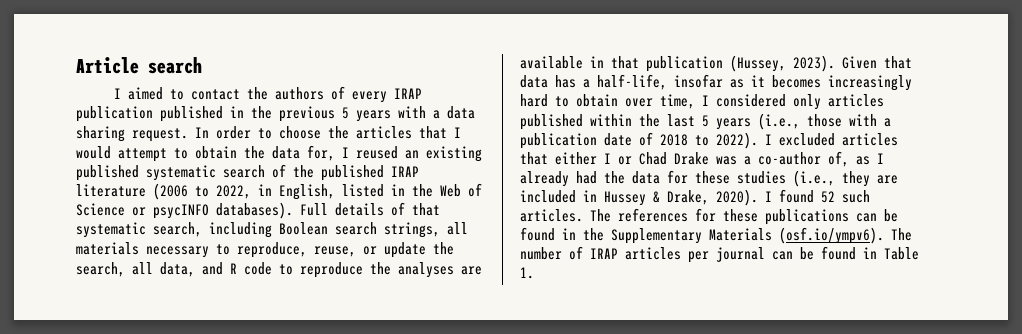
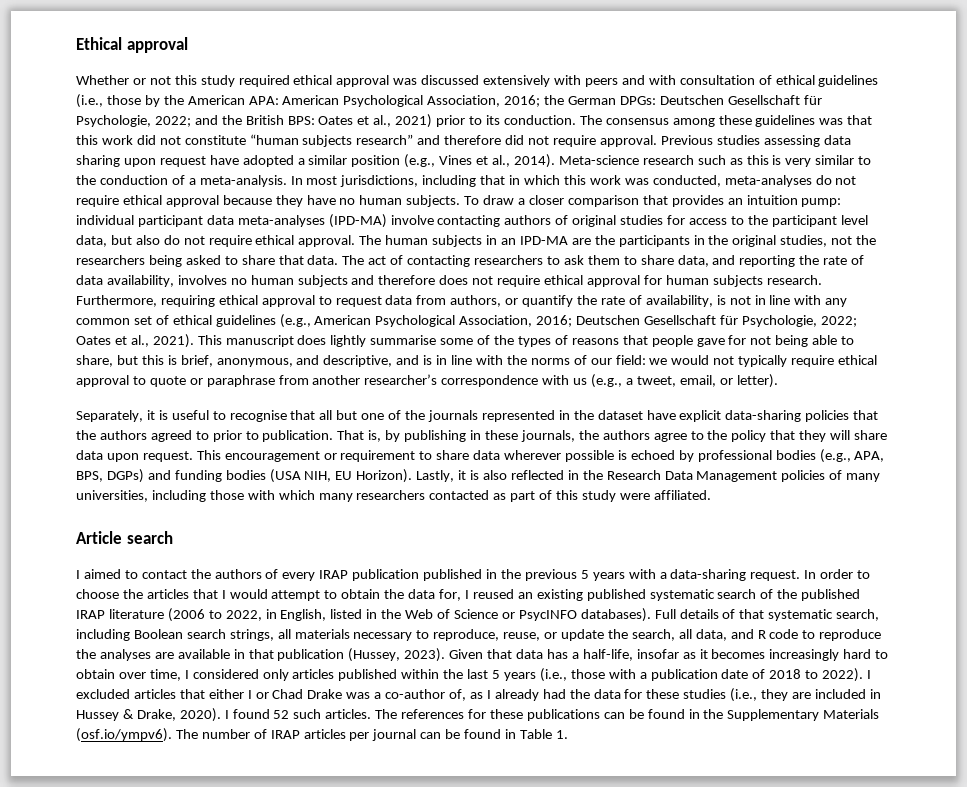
(76, 65) none -> [76,37,188,53] [76,75,879,87] [76,94,822,108] [76,114,873,128] [76,134,851,147] [76,154,872,168] [76,175,857,187] [76,195,842,207] [76,214,868,228] [76,235,877,247] [76,255,865,267] [76,275,822,287] [76,295,848,307] [76,314,857,328] [76,334,855,348] [76,355,878,367] [76,374,778,388] [76,410,879,422] [76,430,888,442] [76,449,885,463] [76,469,881,483] [76,490,711,502] Ethical approval // Whether or not this study required ethical approval was discussed extensively with peers and with consultation of ethical guidelines (i.e., those by the American APA: American Psychological Association, 2016; the German DPGs: Deutschen Gesellschaft für Psychologie, 2022; and the British BPS: Oates et al., 2021) prior to its conduction. The consensus among these guidelines was that this work did not constitute “human subjects research” and therefore did not require approval. Previous studies assessing data sharing upon request have adopted a similar position (e.g., Vines et al., 2014). Meta-science research such as this is very similar to the conduction of a meta-analysis. In most jurisdictions, including that in which this work was conducted, meta-analyses do not require ethical approval because they have no human subjects. To draw a closer comparison that provides an intuition pump: individual participant data meta-analyses (IPD-MA) involve contacting authors of original studies for access to the participant level data, but also do not require ethical approval. The human subjects in an IPD-MA are the participants in the original studies, not the researchers being asked to share that data. The act of contacting researchers to ask them to share data, and reporting the rate of data availability, involves no human subjects and therefore does not require ethical approval for human subjects research. Furthermore, requiring ethical approval to request data from authors, or quantify the rate of availability, is not in line with any common set of ethical guidelines (e.g., American Psychological Association, 2016; Deutschen Gesellschaft für Psychologie, 2022; Oates et al., 2021). This manuscript does lightly summarise some of the types of reasons that people gave for not being able to share, but this is brief, anonymous, and descriptive, and is in line with the norms of our field: we would not typically require ethical approval to quote or paraphrase from another researcher’s correspondence with us (e.g., a tweet, email, or letter). // Separately, it is useful to recognise that all but one of the journals represented in the dataset have explicit data-sharing policies that the authors agreed to prior to publication. That is, by publishing in these journals, the authors agree to the policy that they will share data upon request. This encouragement or requirement to share data wherever possible is echoed by professional bodies (e.g., APA, BPS, DGPs) and funding bodies (USA NIH, EU Horizon). Lastly, it is also reflected in the Research Data Management policies of many universities, including those with which many researchers contacted as part of this study were affiliated. //
[447,106,475,119] [76,126,125,142] data sharing -> [670,569,747,581] data-sharing
[153,204,209,219] psycINFO -> [518,610,577,621] PsycINFO

